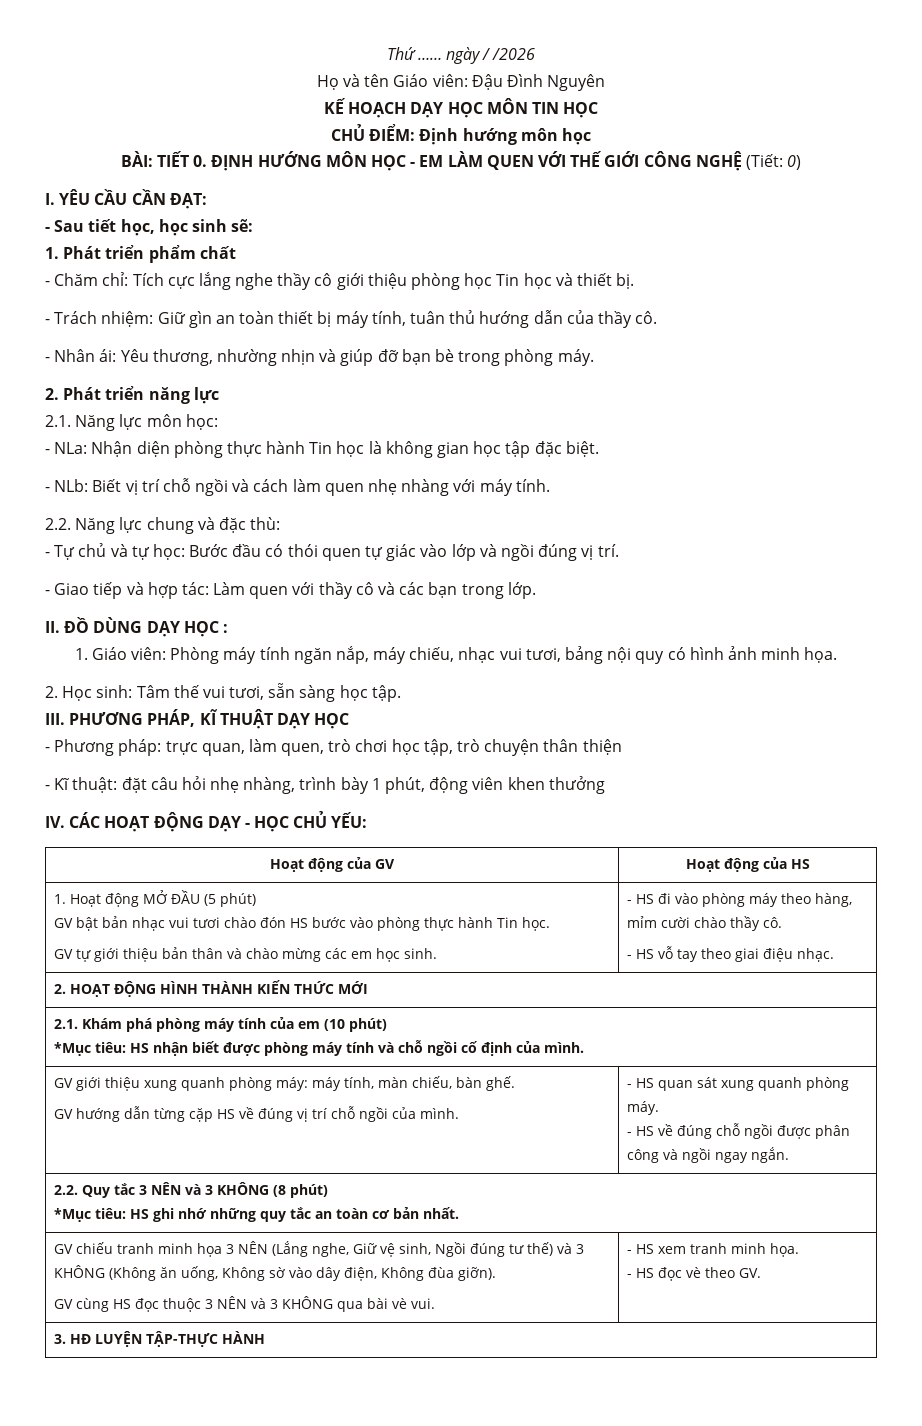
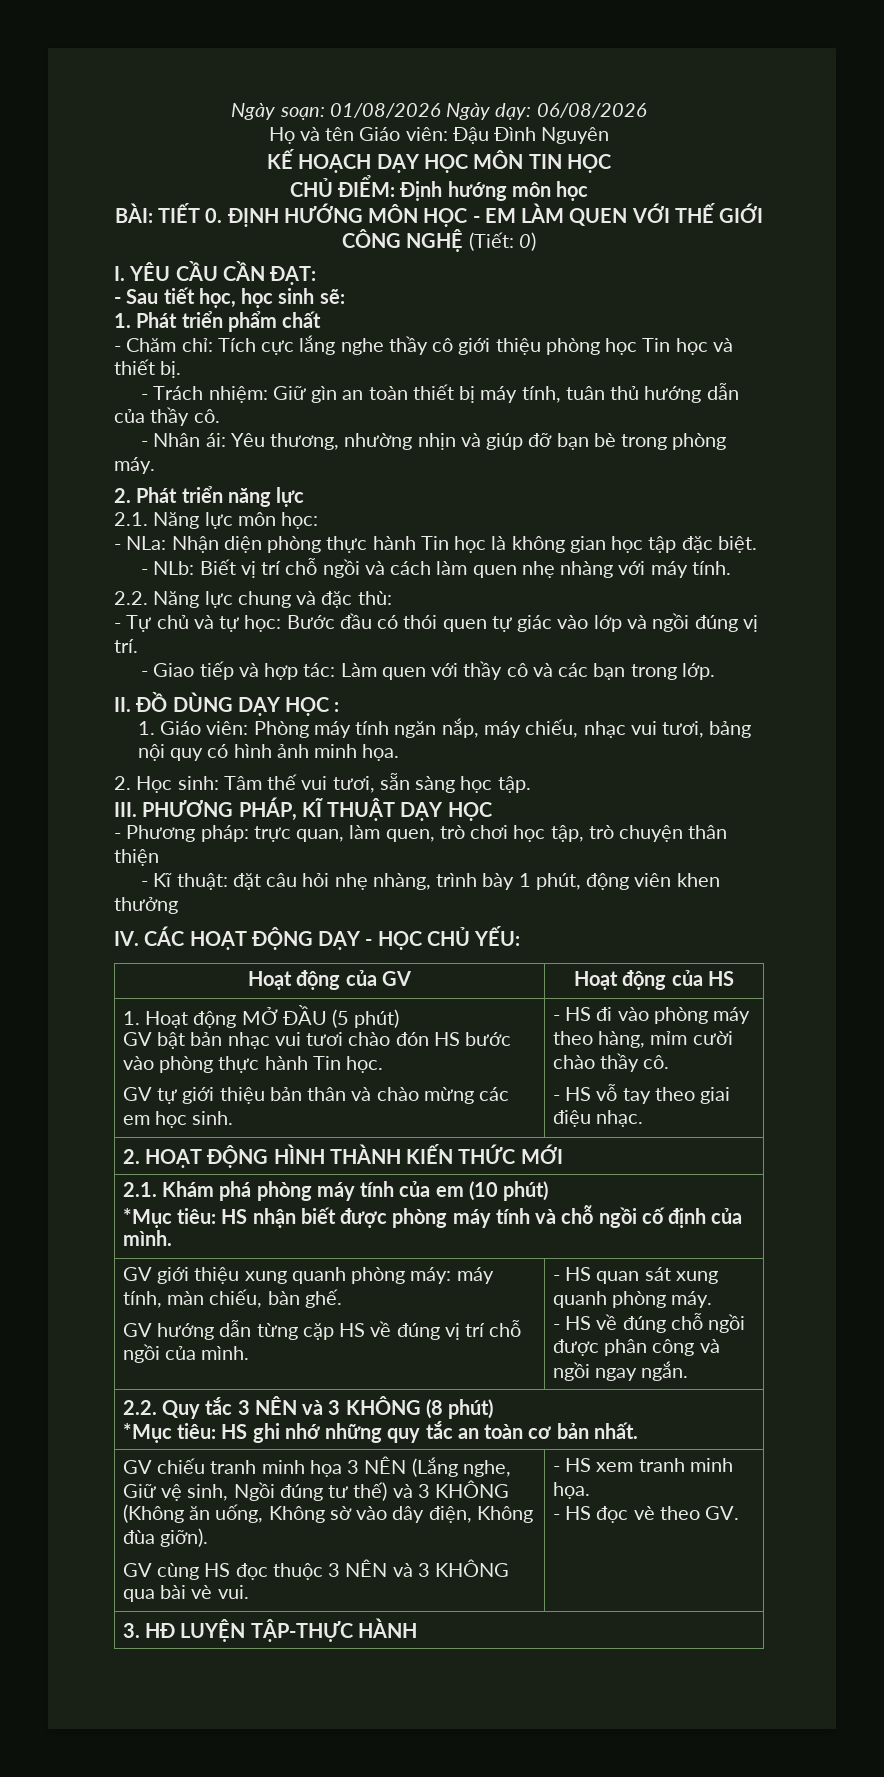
[386,47,536,64] Thứ …… ngày / /2026 -> [231,103,647,120] Ngày soạn: 01/08/2026 Ngày dạy: 06/08/2026

